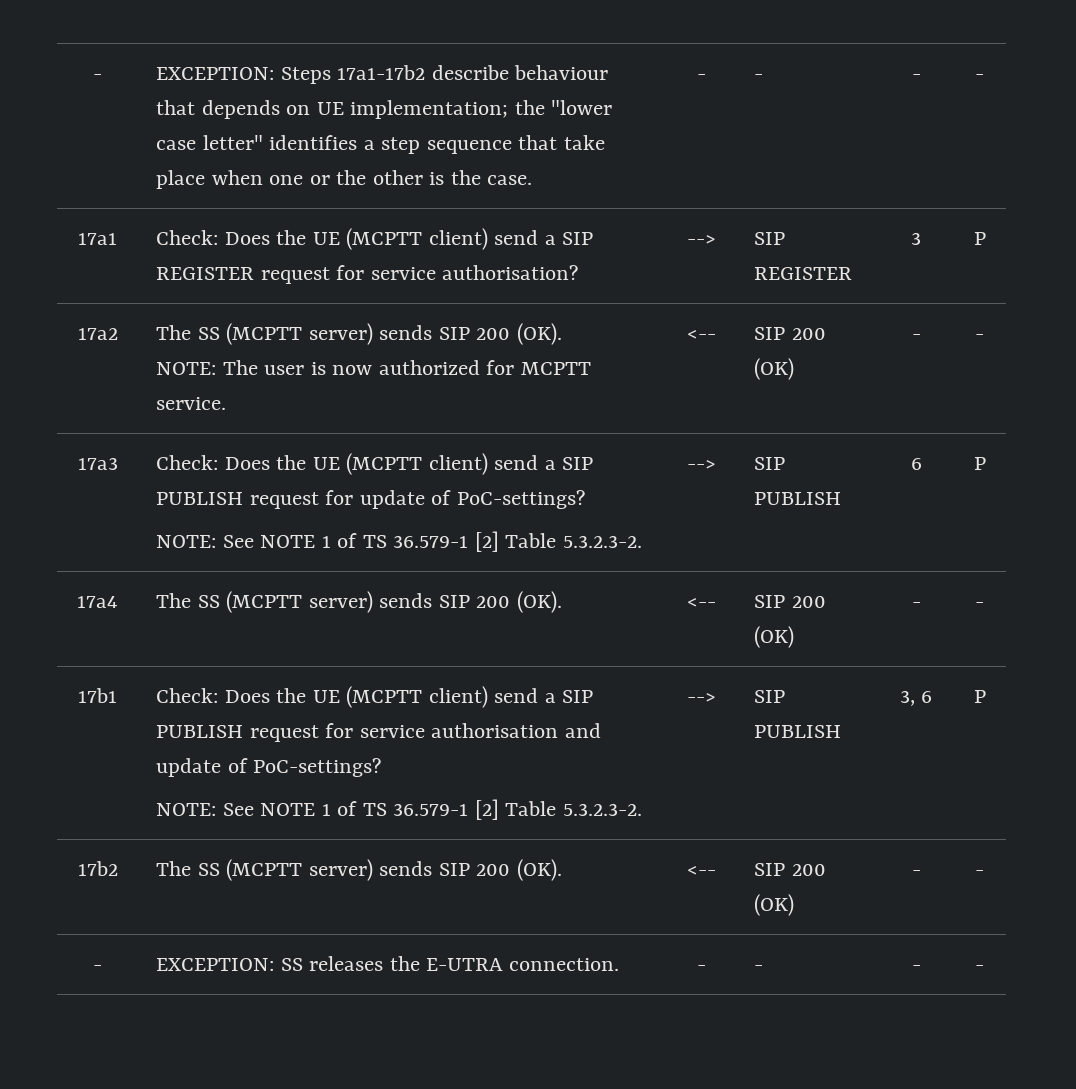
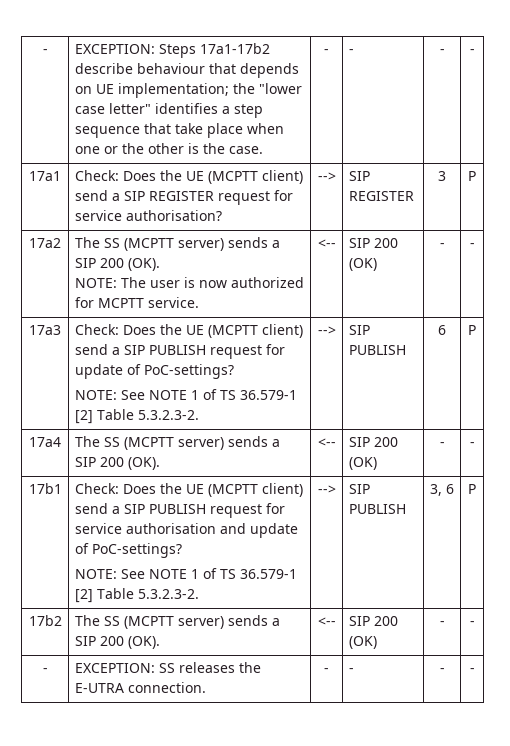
(433, 332) none -> [271,240,280,248] a
(433, 600) none -> [271,439,280,447] a
(433, 868) none -> [271,618,280,626] a

